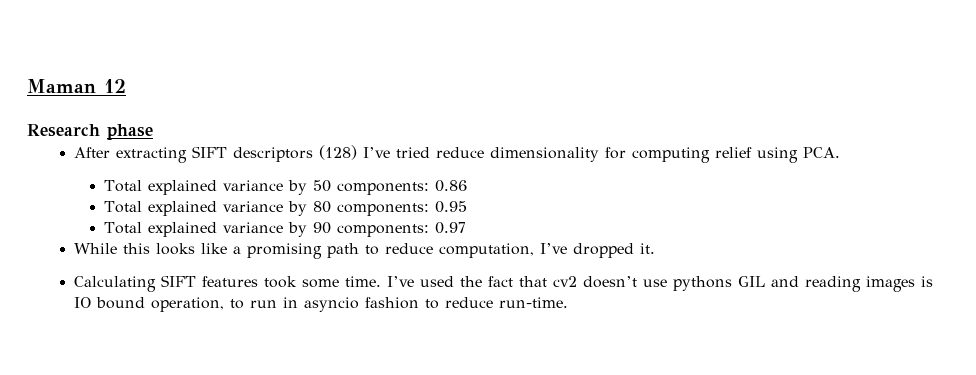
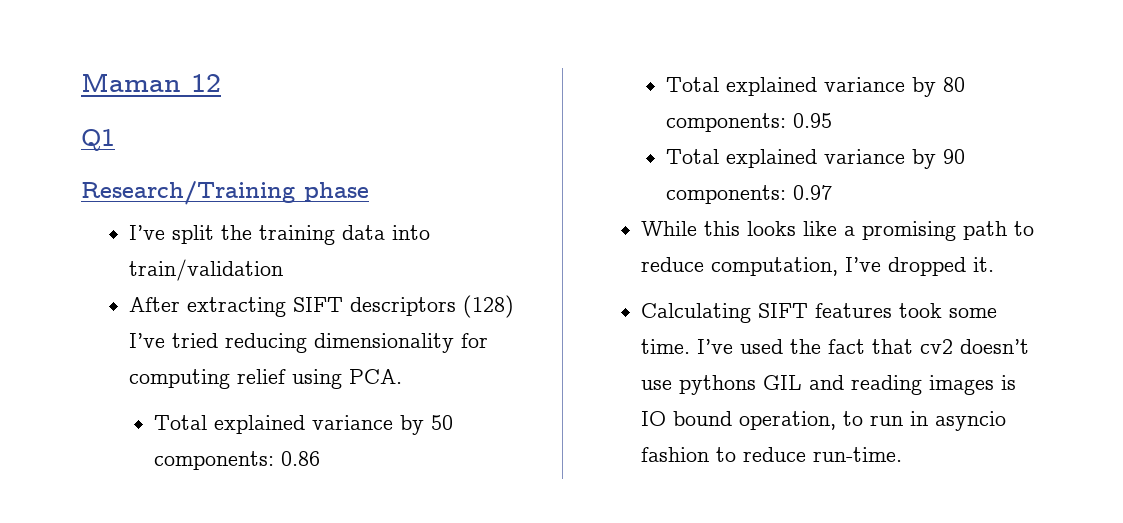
[27,124,100,137] Research -> [81,129,115,151] [81,181,295,205] Q1 // Research/Training
(153, 132) none -> [129,225,431,245] [129,259,284,281] // I’ve split the training data into train/validation
[436,147,485,158] reduce -> [225,333,308,353] reducing

